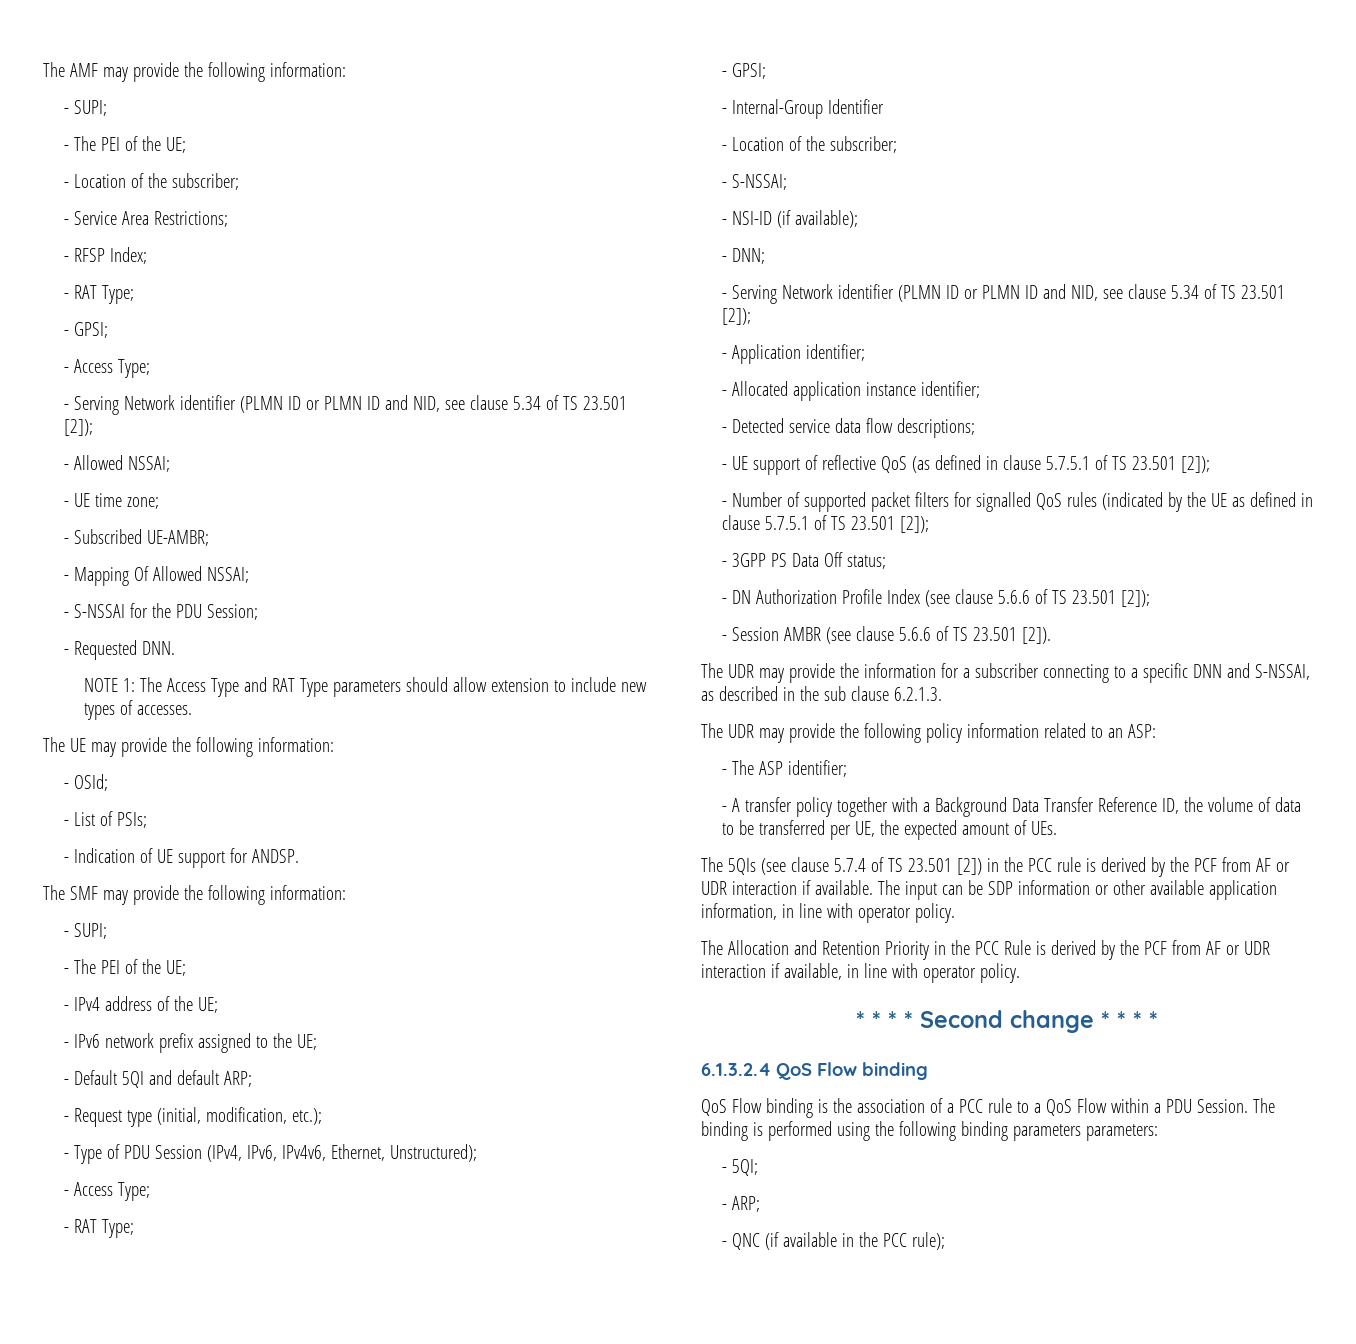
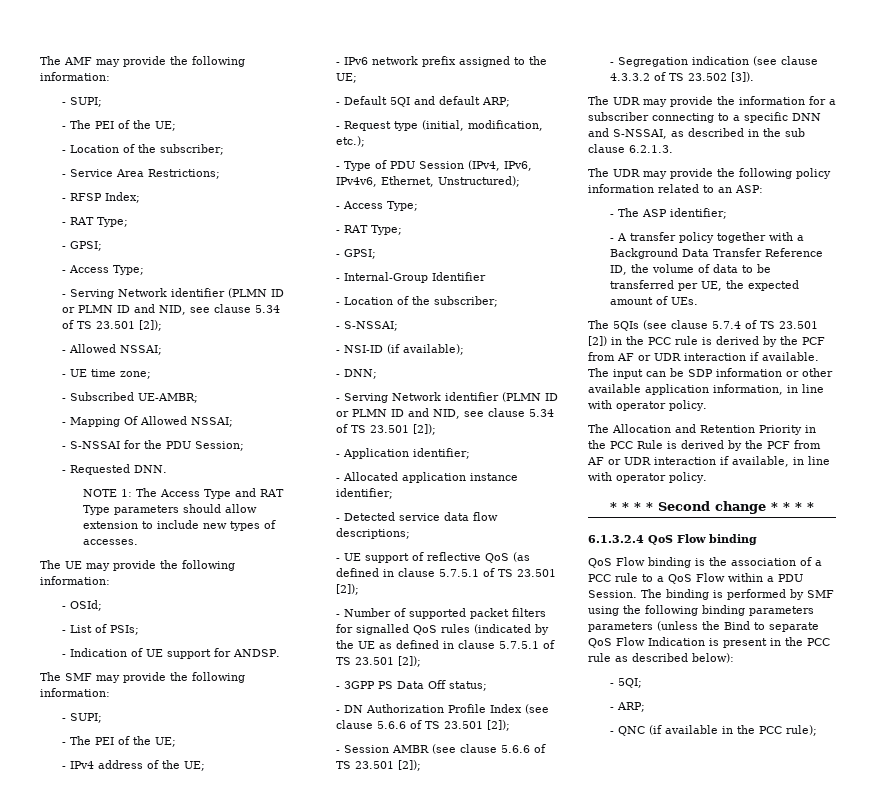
[1021,627,1051,644] [2]). -> [397,760,421,771] [609,56,818,67] [609,72,754,82] [2]); // - Segregation indication (see clause 4.3.3.2 of TS 23.502 [3]).
(832, 1131) none -> [790,589,834,600] by SMF
[1085,1124,1158,1141] parameters: -> [588,621,819,632] [588,637,830,648] [588,653,734,663] parameters (unless the Bind to separate QoS Flow Indication is present in the PCC rule as described below):

